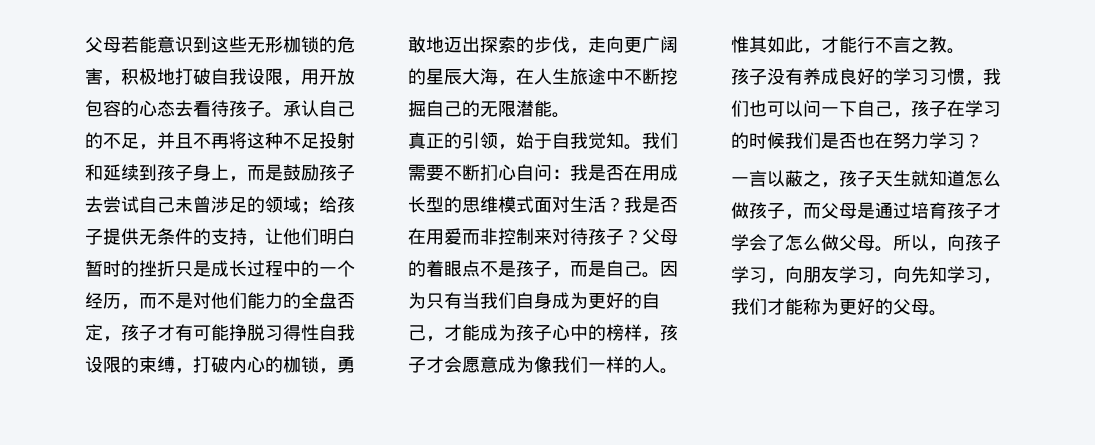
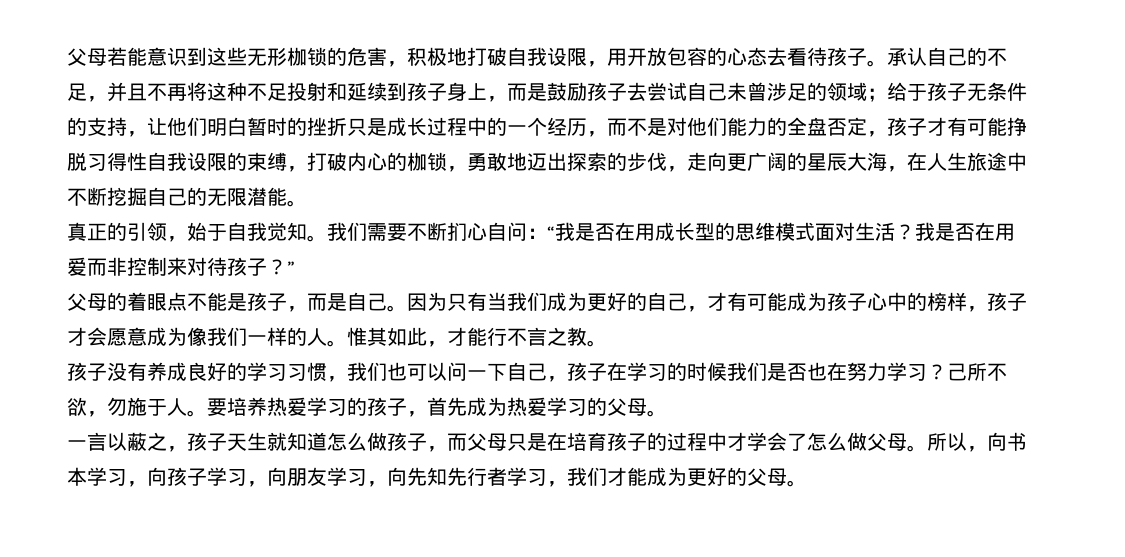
[337,196,355,213] [85,228,139,245] 孩子提供 -> [907,82,967,101] 于孩子
(570, 174) none -> [547,226,555,239] “
(642, 236) none -> [287,261,295,274] ” //
(498, 269) none -> [207,292,227,311] 能
[516,292,552,309] 自身 -> (547, 301) none
(462, 332) none -> [727,292,767,311] 有可
(983, 140) none -> [947,363,1007,381] [67,397,667,417] 己所不欲，勿施于人。要培养热爱学习的孩子，首先成为热爱学习的父母。
[857,202,911,219] 是通过 -> [507,432,567,451] 只是在
(983, 211) none -> [647,432,727,451] 的过程中
(965, 242) none -> [1007,432,1027,451] [67,467,167,487] 书本学习，向
(947, 274) none -> [447,467,507,486] 先行者
[803,298,821,315] 称 -> [647,467,667,486] 成

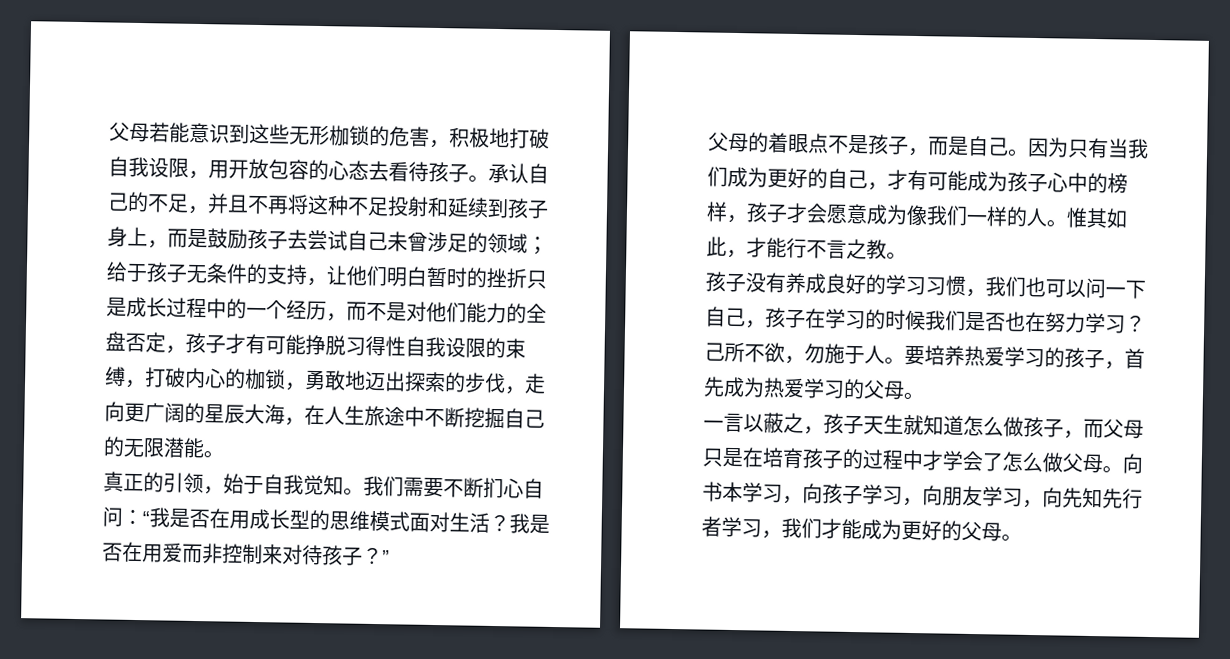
[207,292,227,311] 能 -> (849, 144) none
[927,432,987,452] 所以， -> (1123, 469) none

